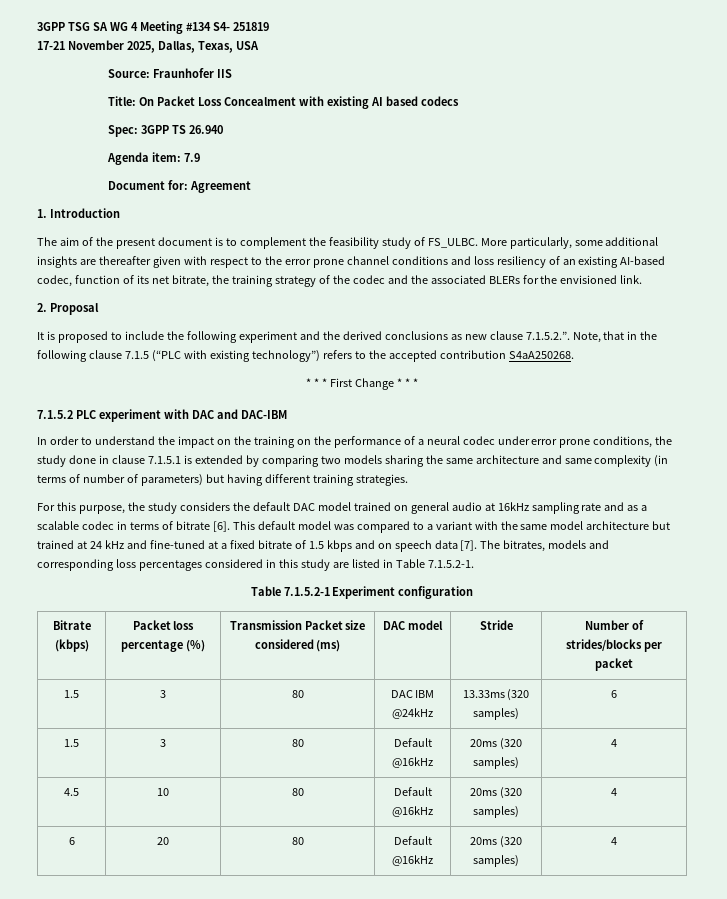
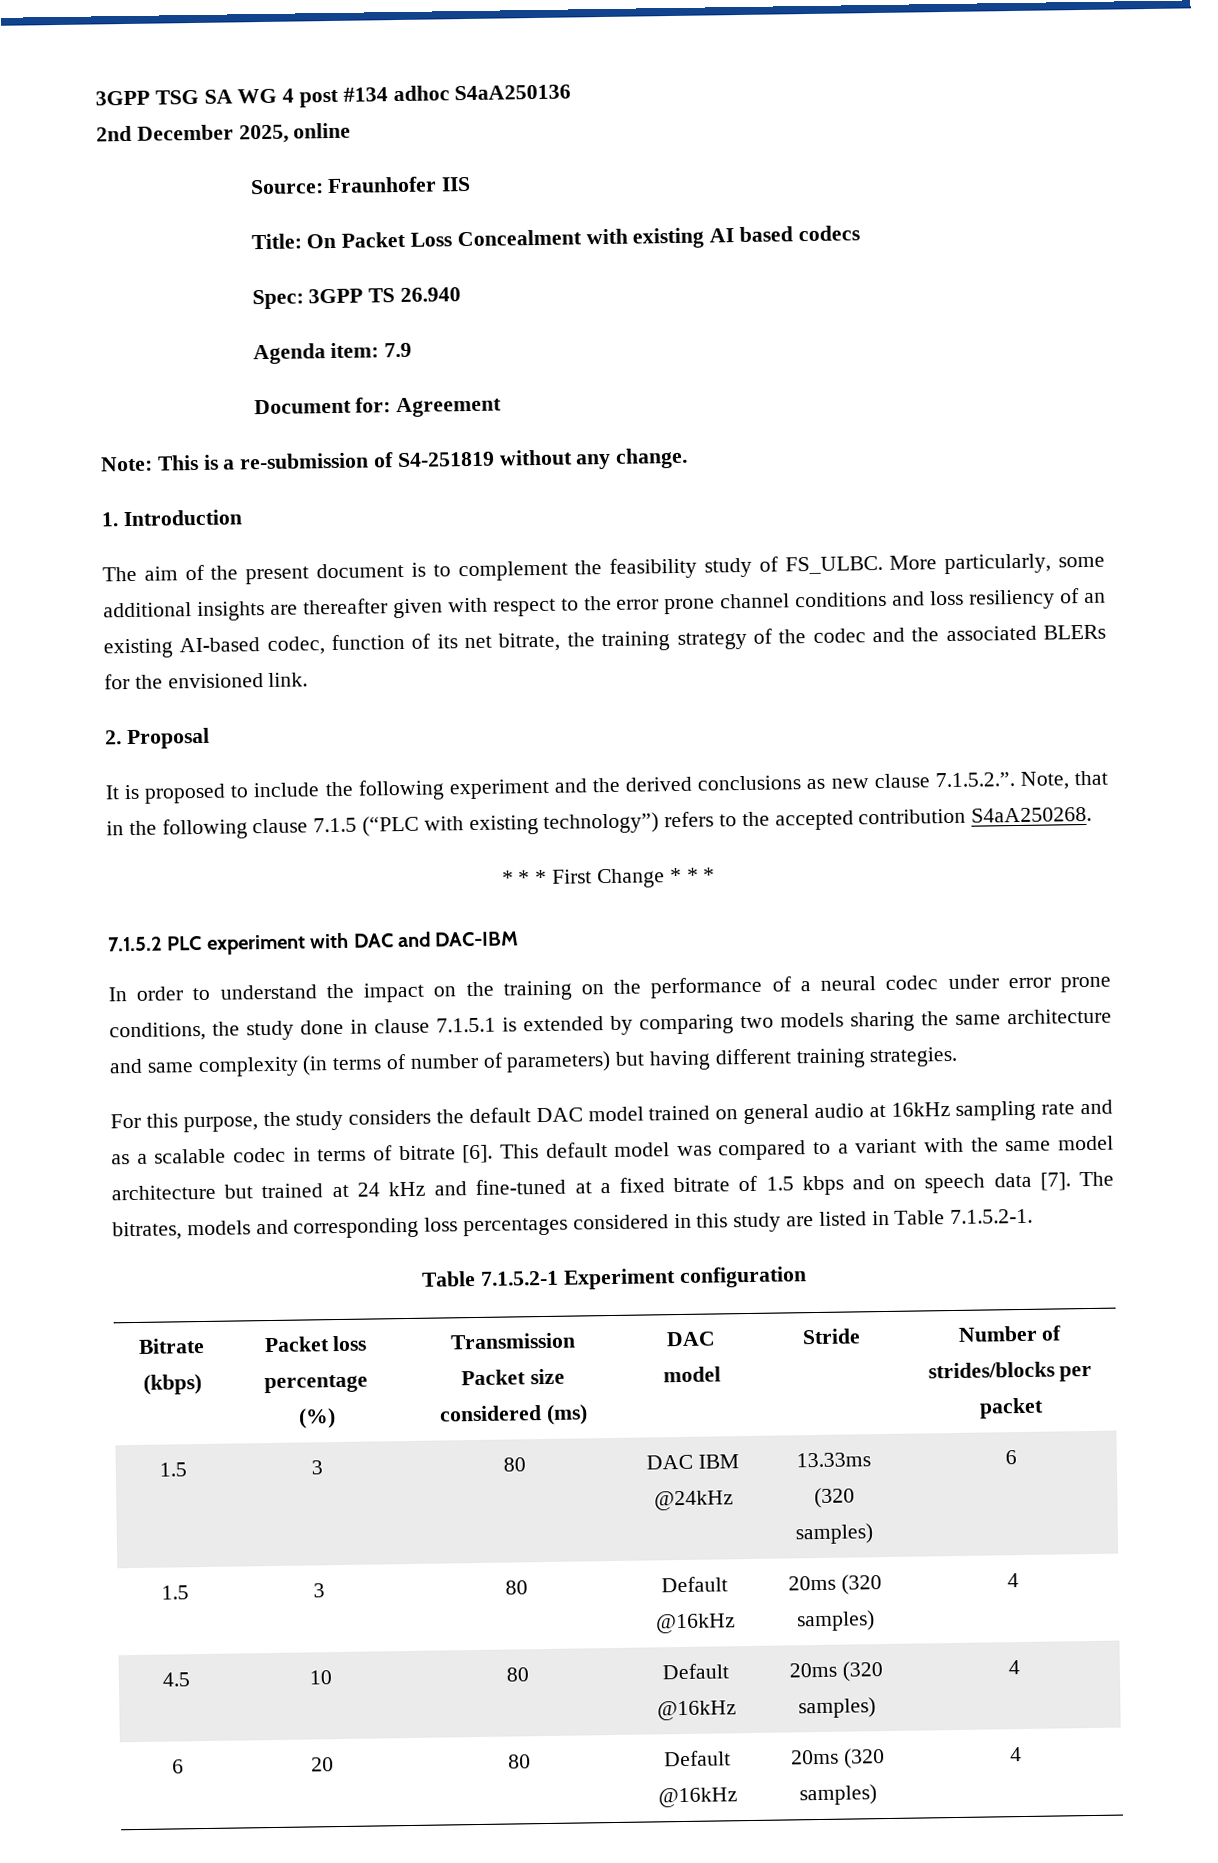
[139,21,269,34] [37,40,259,53] Meeting #134 S4- 251819 // 17-21 November 2025, Dallas, Texas, USA -> [299,84,572,108] [96,122,352,144] post #134 adhoc S4aA250136 // 2nd December 2025, online
(251, 187) none -> [100,447,689,472] // Note: This is a re-submission of S4-251819 without any change.

